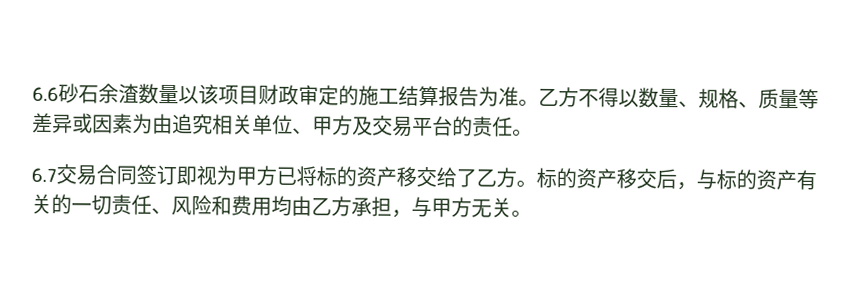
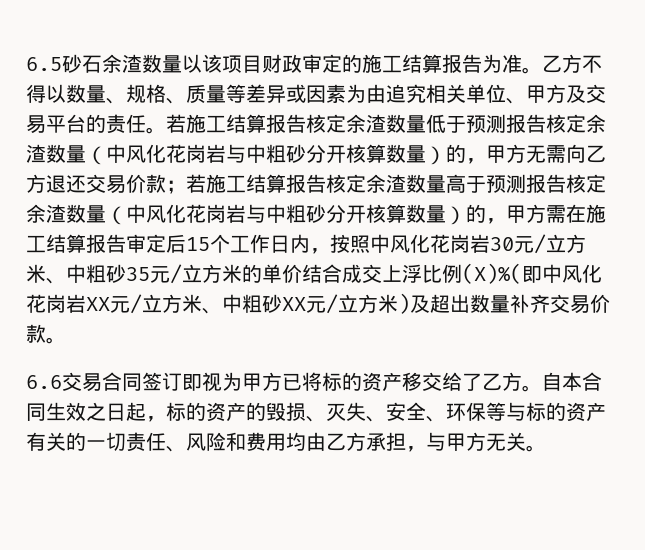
[32,86,59,102] 6.6 -> [26,57,62,71] 6.5
[31,167,57,183] // 6.7 -> [166,114,606,133] [26,144,606,165] [26,174,606,194] [26,204,606,225] [26,234,586,254] [26,263,602,284] [26,293,610,314] [26,324,66,344] [26,375,62,389] 若施工结算报告核定余渣数量低于预测报告核定余渣数量（中风化花岗岩与中粗砂分开核算数量）的，甲方无需向乙方退还交易价款；若施工结算报告核定余渣数量高于预测报告核定余渣数量（中风化花岗岩与中粗砂分开核算数量）的，甲方需在施工结算报告审定后15个工作日内，按照中风化花岗岩30元/立方米、中粗砂35元/立方米的单价结合成交上浮比例(X)%(即中风化花岗岩XX元/立方米、中粗砂XX元/立方米)及超出数量补齐交易价款。 // 6.6
[536,167,697,191] 标的资产移交后， -> [542,372,602,391] [26,402,506,422] 自本合同生效之日起，标的资产的毁损、灭失、安全、环保等

